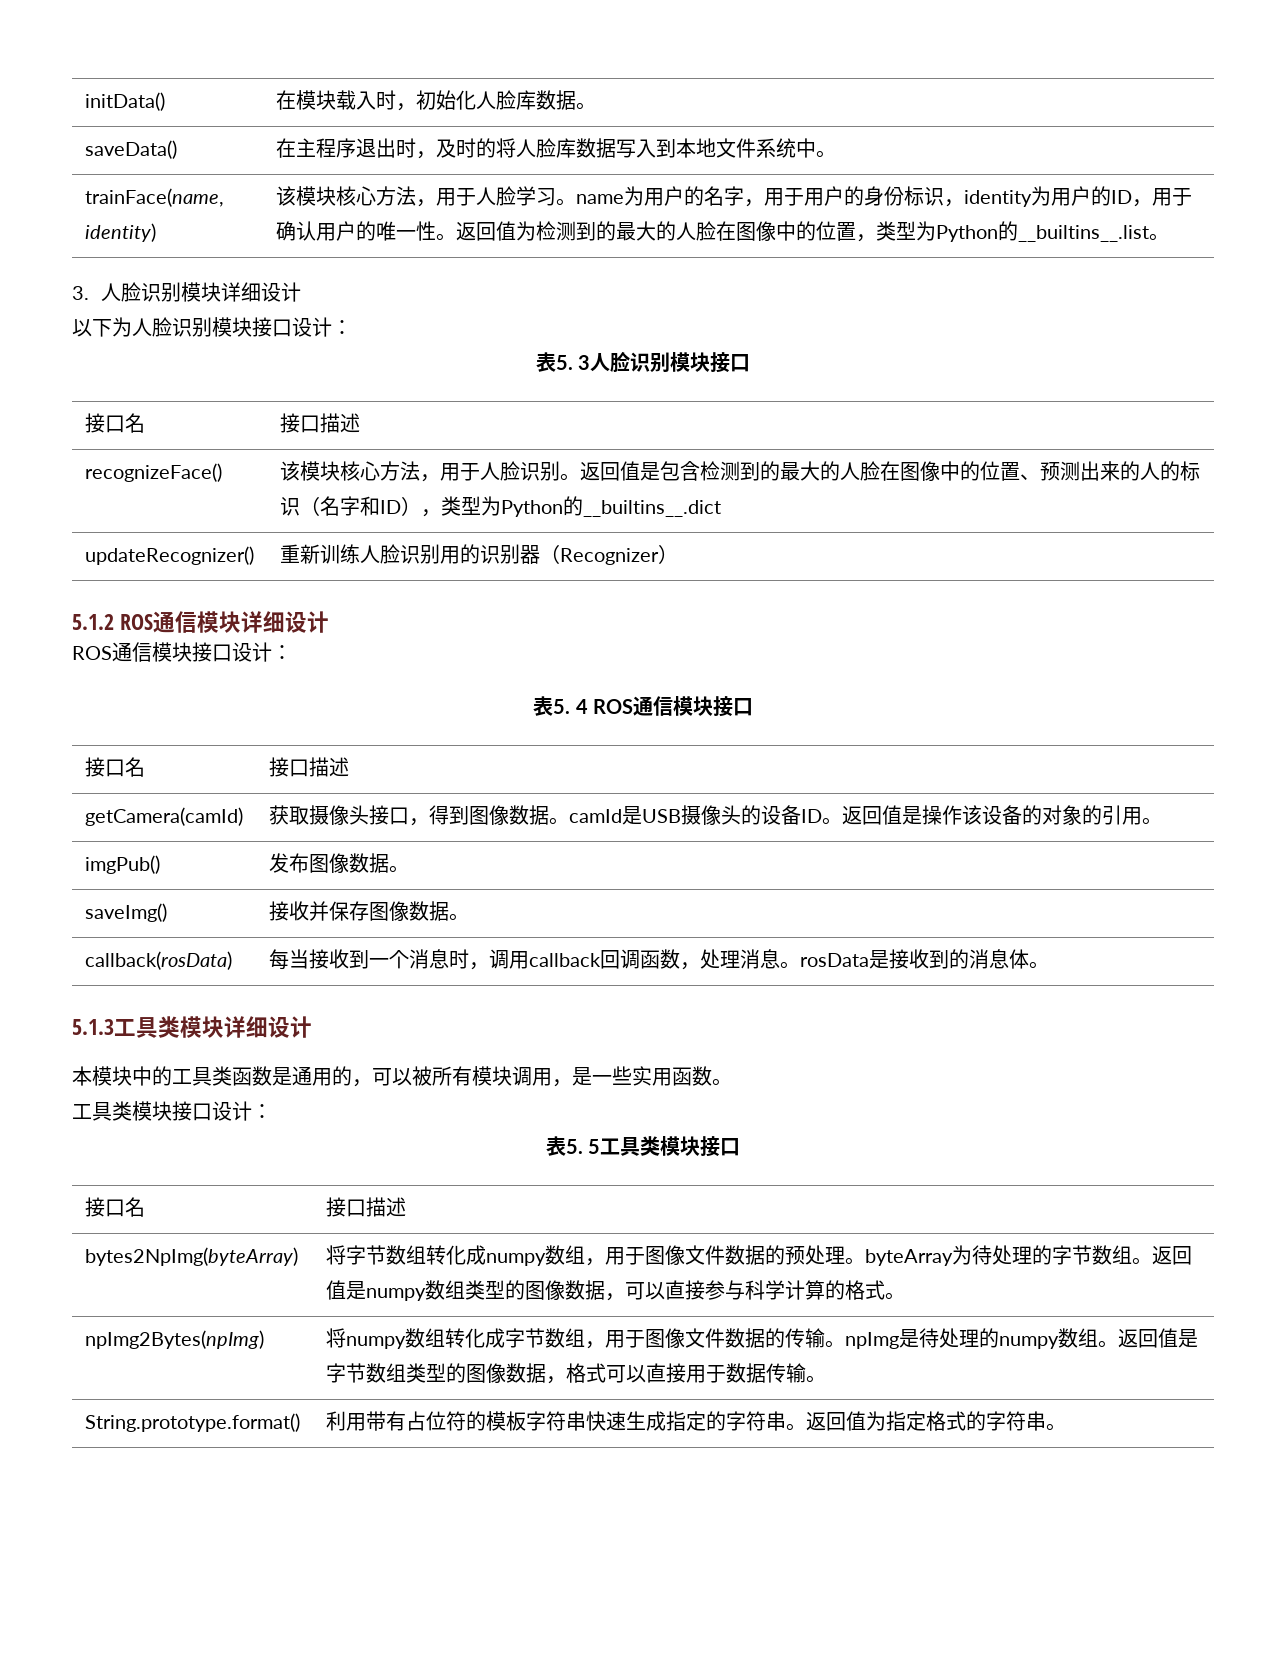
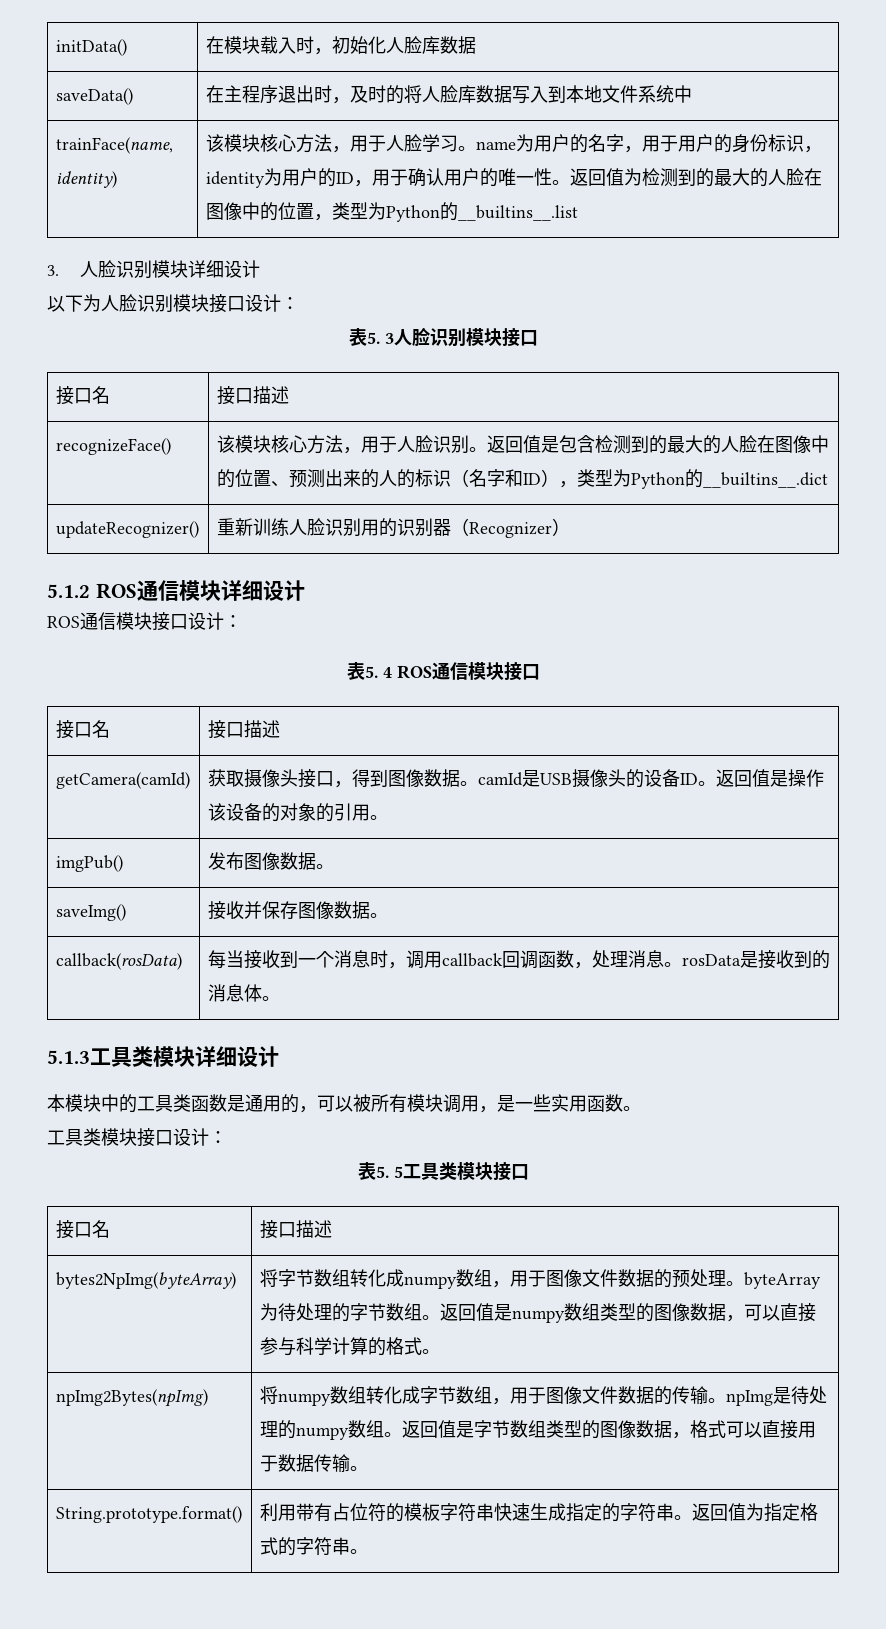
[575,102,596,110] 。 -> (476, 45) none
[815,150,836,158] 。 -> (692, 94) none
[1148,233,1169,241] 。 -> (578, 213) none

